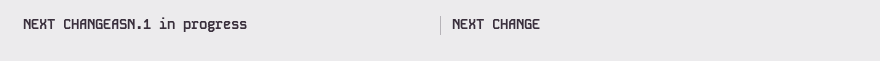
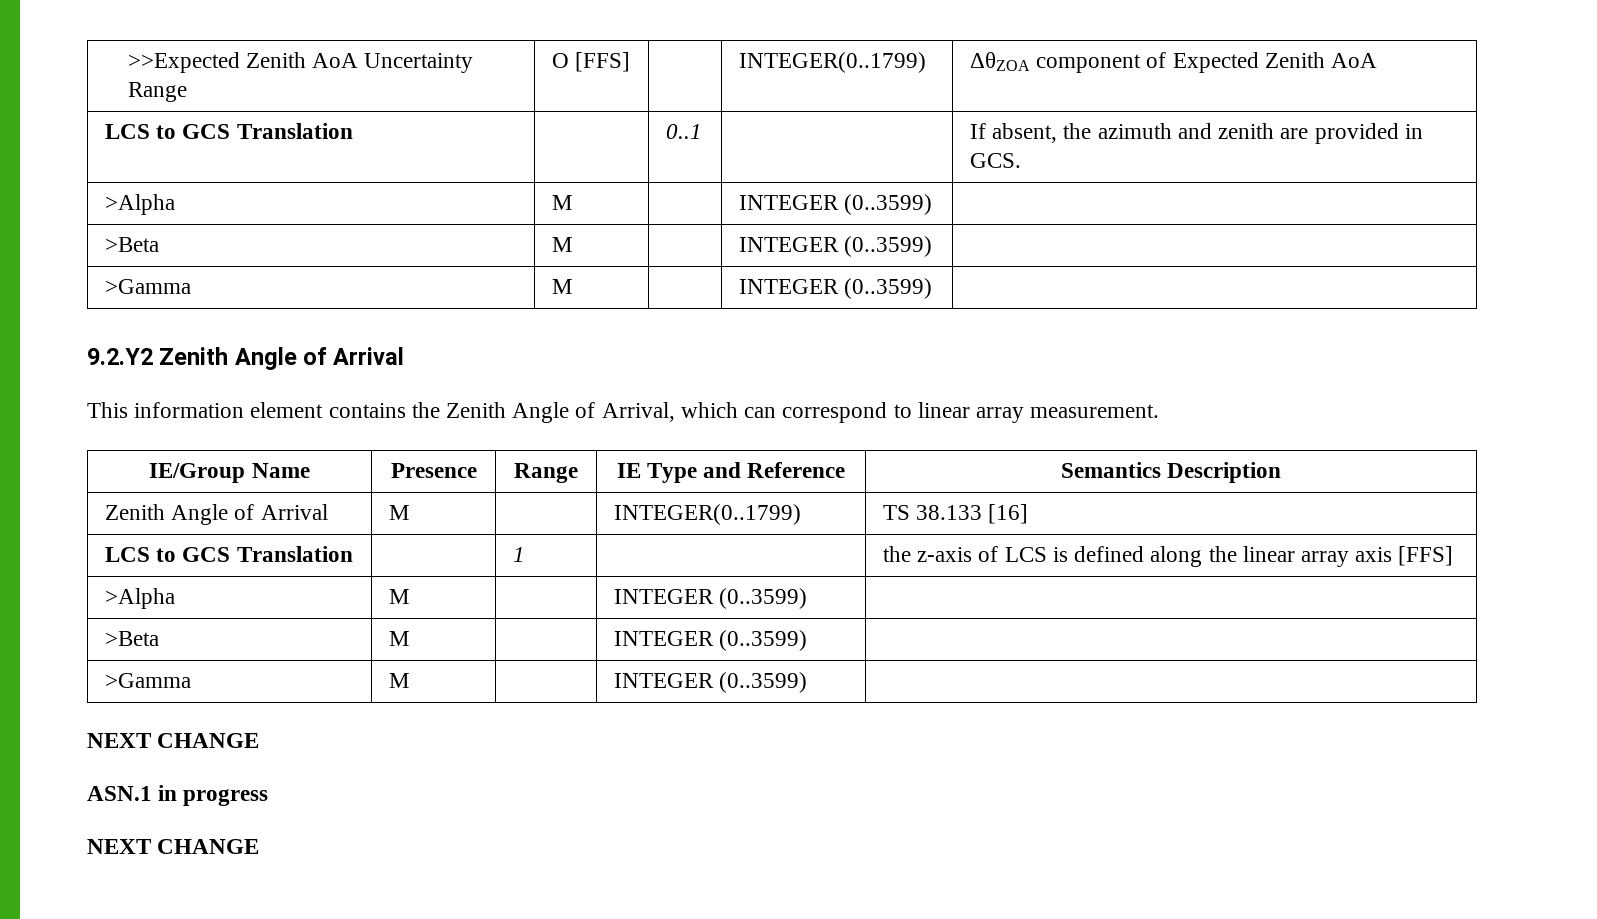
[23,19,151,29] NEXT CHANGEASN.1 -> [127,52,474,73] [127,82,187,102] [552,52,631,72] [739,52,927,73] [970,52,1378,73] [105,123,353,139] [666,124,703,139] [970,123,1423,144] [970,153,1022,168] [105,194,176,215] [552,195,573,210] [739,194,933,215] [105,237,160,252] [552,237,573,252] [739,236,933,257] [105,279,192,294] [552,279,573,294] [739,278,933,299] [87,347,405,370] [87,402,1160,423] [149,463,310,483] [390,463,477,478] [514,463,578,483] [616,462,846,483] [1060,462,1282,483] [105,504,328,525] [389,505,410,520] [614,504,802,525] [883,504,1029,524] [105,546,353,562] [513,547,526,562] [883,546,1454,567] [105,588,176,609] [389,589,410,604] [614,588,808,609] [105,631,160,646] [389,631,410,646] [614,630,808,651] [105,673,192,688] [389,673,410,688] [614,672,808,693] [87,733,260,748] [87,786,152,801] >>Expected Zenith AoA Uncertainty Range | O [FFS] | | INTEGER(0..1799) | ΔθZOA component of Expected Zenith AoA // LCS to GCS Translation | | 0..1 | | If absent, the azimuth and zenith are provided in GCS. // >Alpha | M | | INTEGER (0..3599) | // >Beta | M | | INTEGER (0..3599) | // >Gamma | M | | INTEGER (0..3599) | // 9.2.Y2 Zenith Angle of Arrival // This information element contains the Zenith Angle of Arrival, which can correspond to linear array measurement. // IE/Group Name | Presence | Range | IE Type and Reference | Semantics Description // Zenith Angle of Arrival | M | | INTEGER(0..1799) | TS 38.133 [16] // LCS to GCS Translation | | 1 | | the z-axis of LCS is defined along the linear array axis [FFS] // >Alpha | M | | INTEGER (0..3599) | // >Beta | M | | INTEGER (0..3599) | // >Gamma | M | | INTEGER (0..3599) | // NEXT CHANGE // ASN.1

